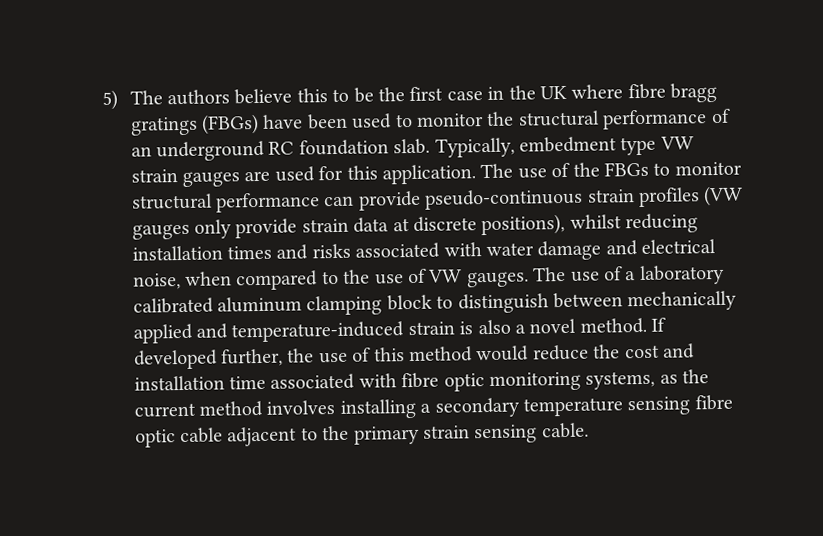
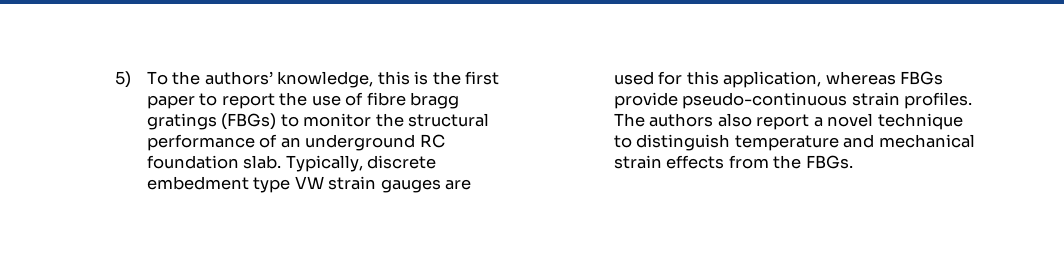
[129,84,624,106] The authors believe this to be the first case in the UK where -> [146,71,500,88] [146,92,364,109] To the authors’ knowledge, this is the first paper to report the use of
[262,113,393,130] have been used -> (277, 121) none
(515, 147) none -> [367,155,437,169] discrete
[381,161,742,185] [131,185,744,213] [131,213,699,240] [131,239,717,261] [132,264,725,291] [132,290,738,316] [132,317,667,344] [133,343,695,370] [133,369,710,392] [133,394,733,419] [134,422,589,448] application. The use of the FBGs to monitor structural performance can provide pseudo-continuous strain profiles (VW gauges only provide strain data at discrete positions), whilst reducing installation times and risks associated with water damage and electrical noise, when compared to the use of VW gauges. The use of a laboratory calibrated aluminum clamping block to distinguish between mechanically applied and temperature-induced strain is also a novel method. If developed further, the use of this method would reduce the cost and installation time associated with fibre optic monitoring systems, as the current method involves installing a secondary temperature sensing fibre optic cable adjacent to the primary strain sensing cable. -> [723,71,944,88] [613,92,973,109] [613,113,963,130] [613,134,975,151] [613,155,853,169] application, whereas FBGs provide pseudo-continuous strain profiles. The authors also report a novel technique to distinguish temperature and mechanical strain effects from the FBGs.

